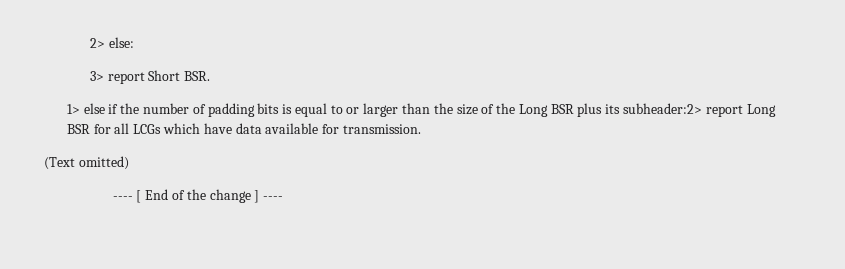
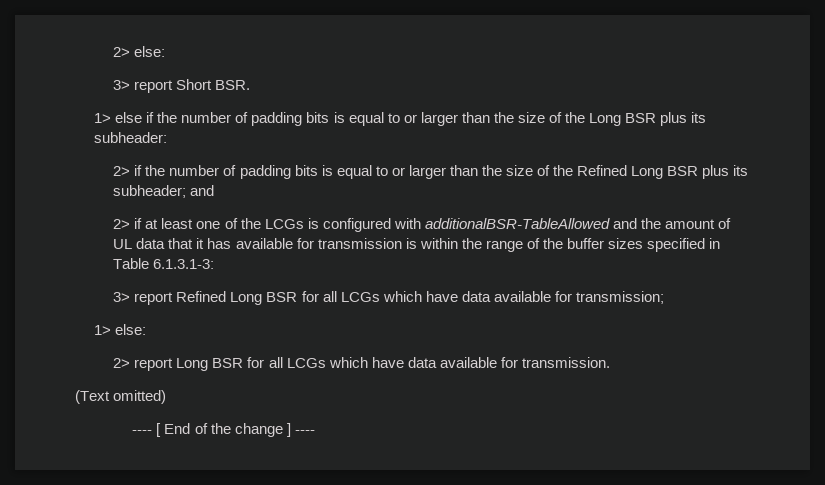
[623,103,703,114] subheader:2> -> [94,132,168,143] [113,165,749,179] [113,185,215,198] [113,218,732,232] [113,238,721,252] [113,258,215,269] [113,291,664,305] [94,324,147,335] [113,358,131,368] subheader: // 2> if the number of padding bits is equal to or larger than the size of the Refined Long BSR plus its subheader; and // 2> if at least one of the LCGs is configured with additionalBSR-TableAllowed and the amount of UL data that it has available for transmission is within the range of the buffer sizes specified in Table 6.1.3.1-3: // 3> report Refined Long BSR for all LCGs which have data available for transmission; // 1> else: // 2>

